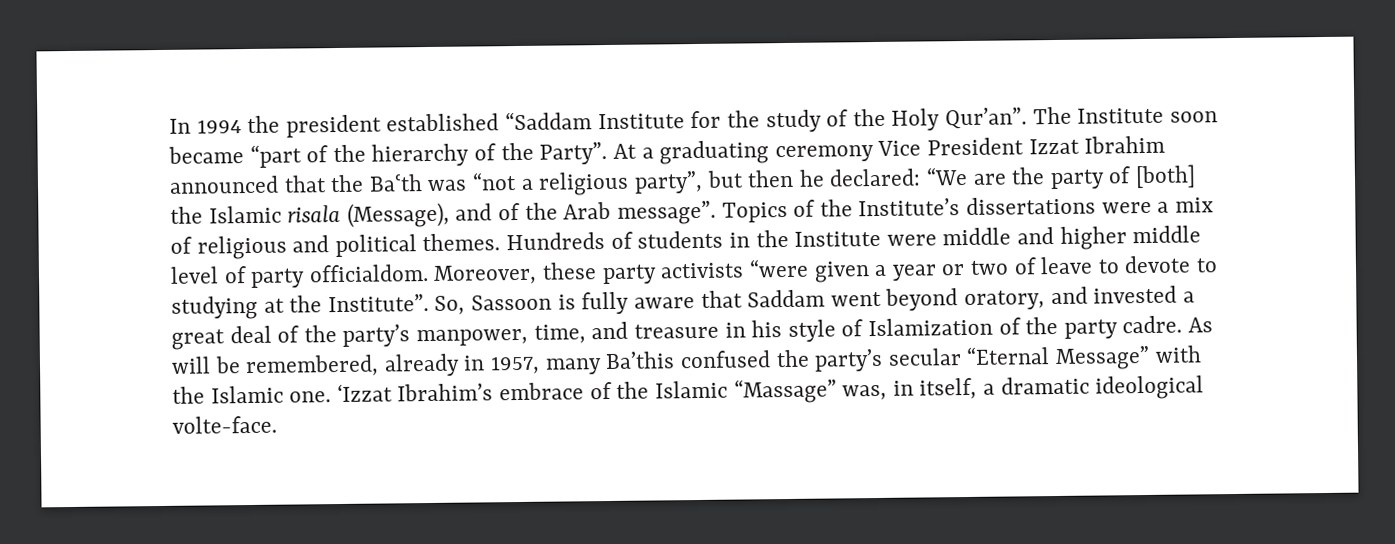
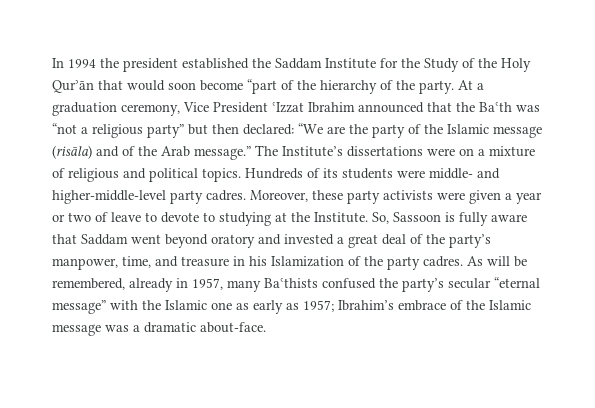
[505,111,593,131] “Saddam -> [252,58,322,69] the Saddam
[765,109,822,133] study -> [424,58,459,72] Study
[944,106,1218,130] [168,146,244,164] Qur’an”. The Institute soon became -> [52,80,243,93] Qurʾān that would soon become
[539,141,608,165] Party”. -> [419,80,454,94] party.
[659,140,874,165] graduating ceremony -> [52,102,180,116] graduation ceremony,
[1028,138,1080,155] Izzat -> [272,102,304,113] ʿIzzat
[633,170,703,194] party”, -> [147,124,184,138] party”
[798,169,825,187] he -> (239, 129) none
[1135,164,1197,189] [170,202,450,228] [both] the Islamic risala (Message), -> [424,124,542,138] [52,145,92,159] the Islamic message (risāla)
[616,196,1214,225] message”. Topics of the Institute’s dissertations were a mix -> [194,145,535,160] message.” The Institute’s dissertations were on a mixture
[422,233,501,252] themes. -> [202,168,241,182] topics.
[637,225,1202,250] [170,264,429,288] students in the Institute were middle and higher middle level of party officialdom. -> [323,168,500,179] [52,190,246,204] its students were middle- and higher-middle-level party cadres.
[748,258,809,278] “were -> [437,192,465,200] were
[327,294,429,313] Institute”. -> [314,212,368,223] Institute.
[963,290,1045,311] oratory, -> [211,234,255,248] oratory
[787,319,864,342] style of -> (267, 261) none
[1122,315,1183,334] cadre. -> [423,256,463,267] cadres.
[605,351,676,370] Ba’this -> [264,278,318,288] Baʿthists
[966,345,1150,371] “Eternal Message” -> [494,277,540,288] [52,300,106,314] “eternal message”
[289,383,393,403] one. ‘Izzat -> [211,300,334,314] one as early as 1957;
[733,375,1205,404] [172,415,277,434] “Massage” was, in itself, a dramatic ideological volte-face. -> [52,322,266,336] message was a dramatic about-face.

